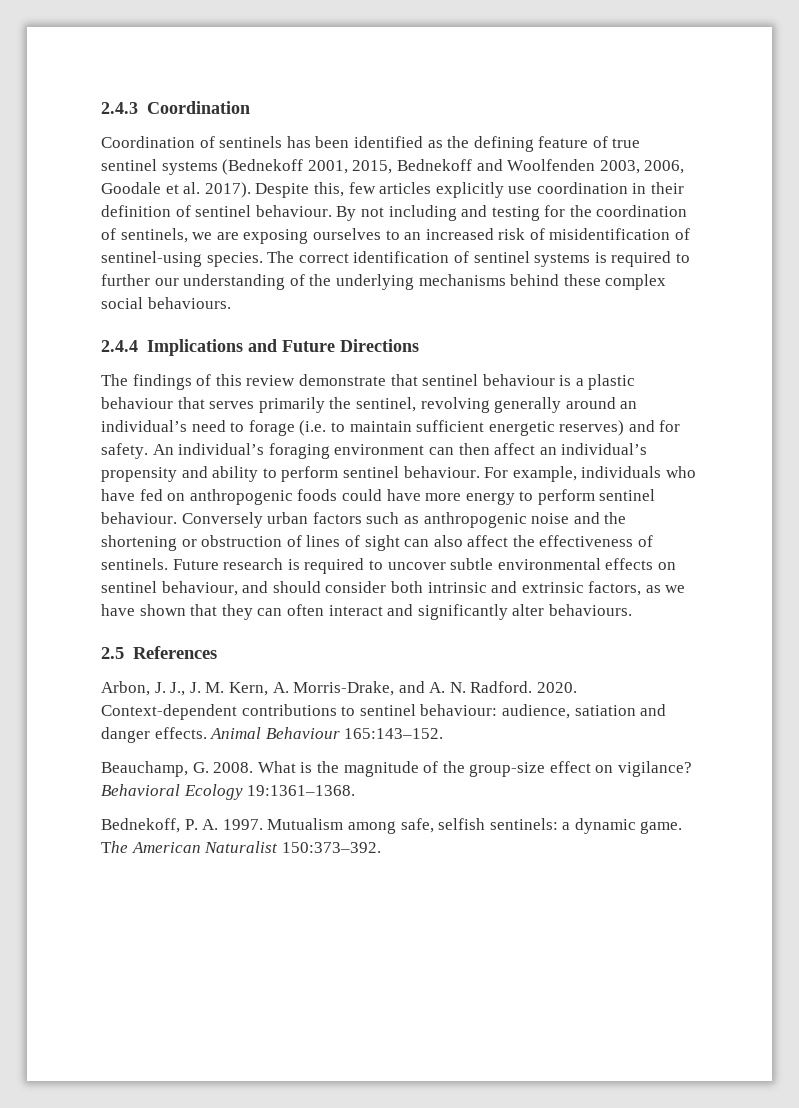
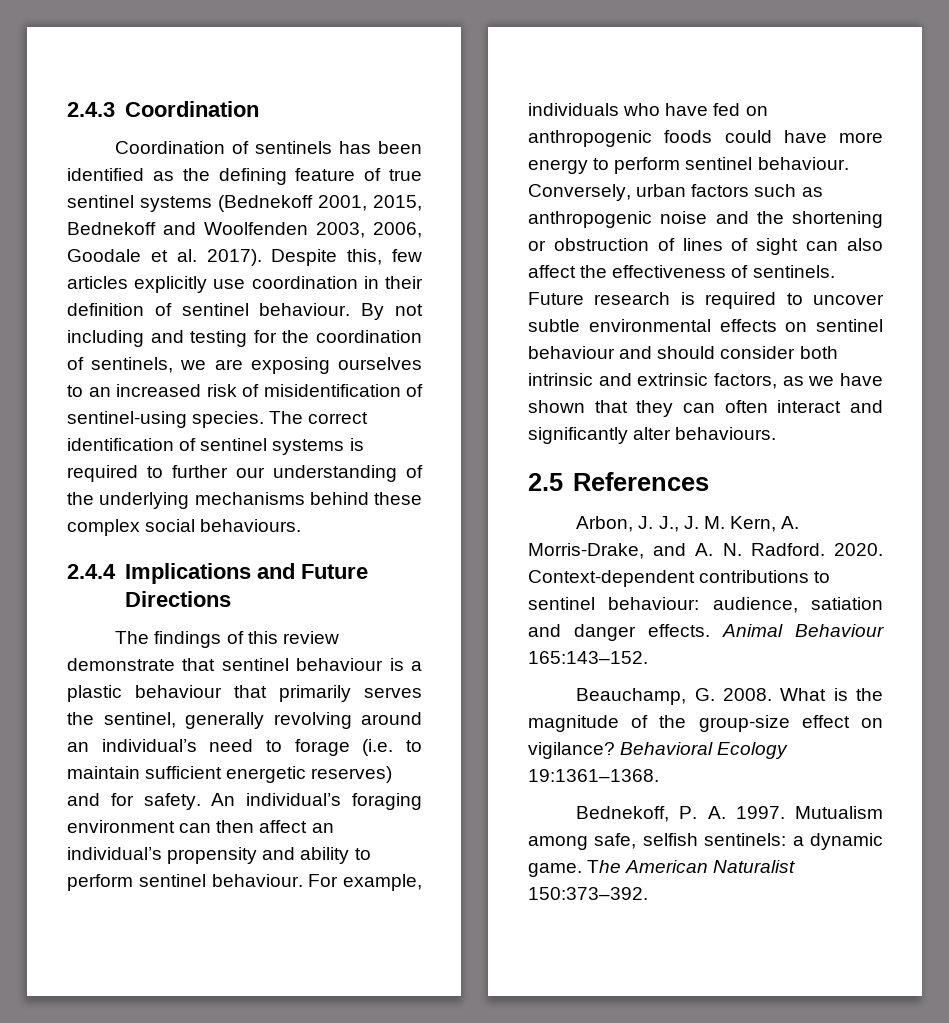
[209,397,562,413] serves primarily the sentinel, revolving generally -> [279,685,422,702] [67,712,352,729] primarily serves the sentinel, generally revolving
[181,512,263,528] Conversely -> [528,184,631,201] Conversely,
[161,581,238,596] behaviour, -> [528,346,615,359] behaviour

